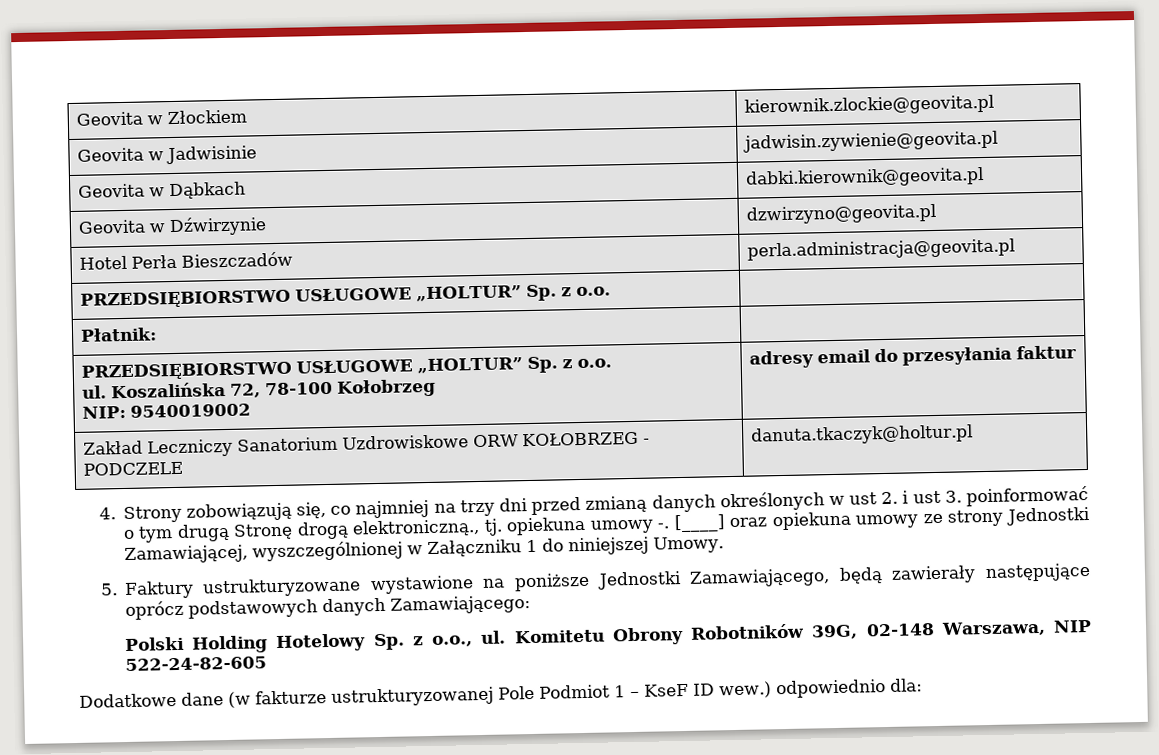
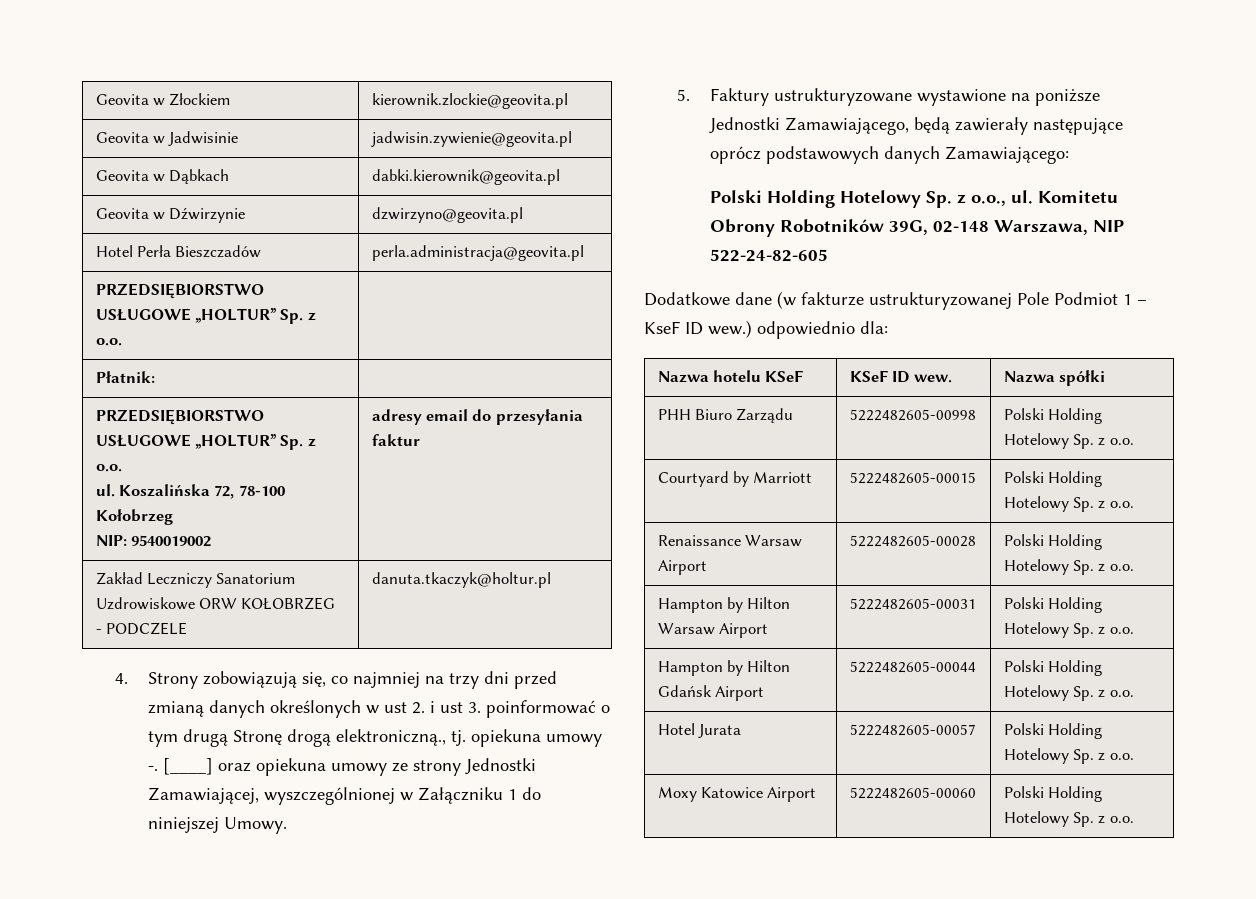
(923, 685) none -> [657,370,804,383] [849,370,953,383] [1003,370,1106,386] [657,408,794,423] [849,409,976,421] [1003,408,1103,424] [1003,433,1134,449] [657,471,813,487] [849,472,976,484] [1003,471,1103,487] [1003,496,1134,512] [657,535,803,547] [657,560,707,575] [849,535,976,547] [1003,534,1103,550] [1003,559,1134,575] [657,597,791,613] [657,623,769,638] [849,598,976,610] [1003,597,1103,613] [1003,622,1134,638] [657,660,791,676] [657,685,765,701] [849,661,976,673] [1003,660,1103,676] [1003,685,1134,701] [657,723,742,738] [849,724,976,736] [1003,723,1103,739] [1003,748,1134,764] [657,787,817,802] [849,787,976,799] [1003,786,1103,802] [1003,811,1134,827] // Nazwa hotelu KSeF | KSeF ID wew. | Nazwa spółki // PHH Biuro Zarządu | 5222482605-00998 | Polski Holding Hotelowy Sp. z o.o. // Courtyard by Marriott | 5222482605-00015 | Polski Holding Hotelowy Sp. z o.o. // Renaissance Warsaw Airport | 5222482605-00028 | Polski Holding Hotelowy Sp. z o.o. // Hampton by Hilton Warsaw Airport | 5222482605-00031 | Polski Holding Hotelowy Sp. z o.o. // Hampton by Hilton Gdańsk Airport | 5222482605-00044 | Polski Holding Hotelowy Sp. z o.o. // Hotel Jurata | 5222482605-00057 | Polski Holding Hotelowy Sp. z o.o. // Moxy Katowice Airport | 5222482605-00060 | Polski Holding Hotelowy Sp. z o.o.

